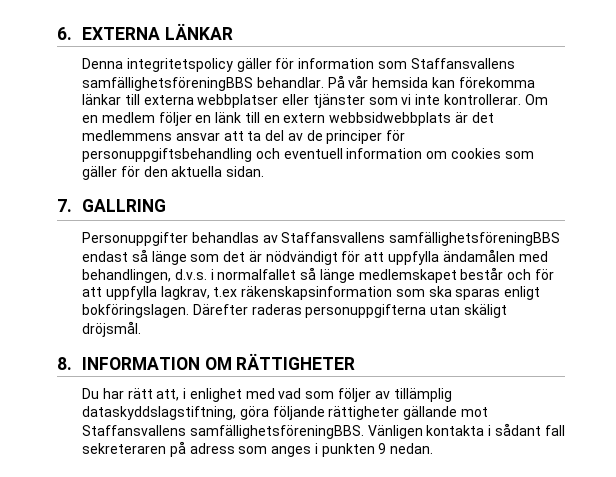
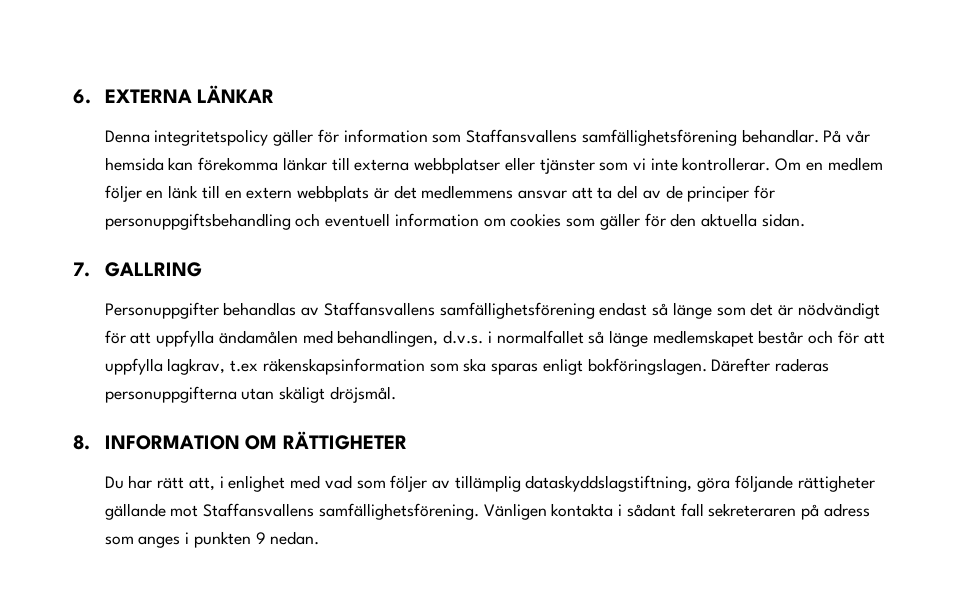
[81,77,253,91] samfällighetsföreningBBS -> [581,129,737,146] samfällighetsförening
[329,112,452,126] webbsidwebbplats -> [297,185,370,202] webbplats
[389,232,561,246] samfällighetsföreningBBS -> [439,302,595,319] samfällighetsförening
[189,425,364,439] samfällighetsföreningBBS. -> [318,503,479,520] samfällighetsförening.

